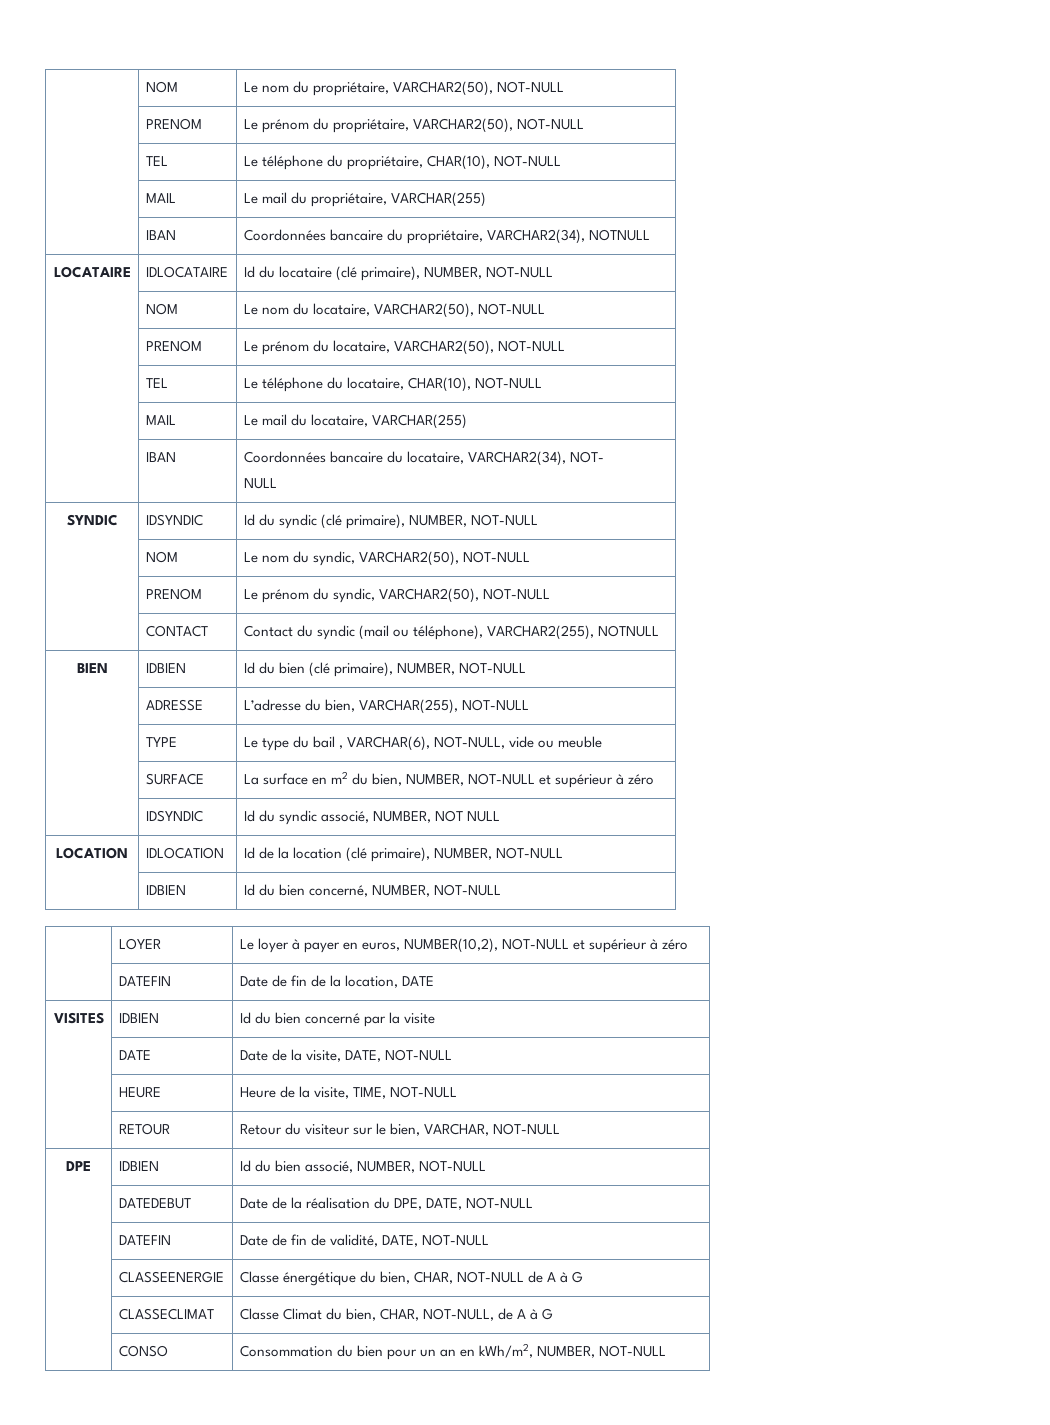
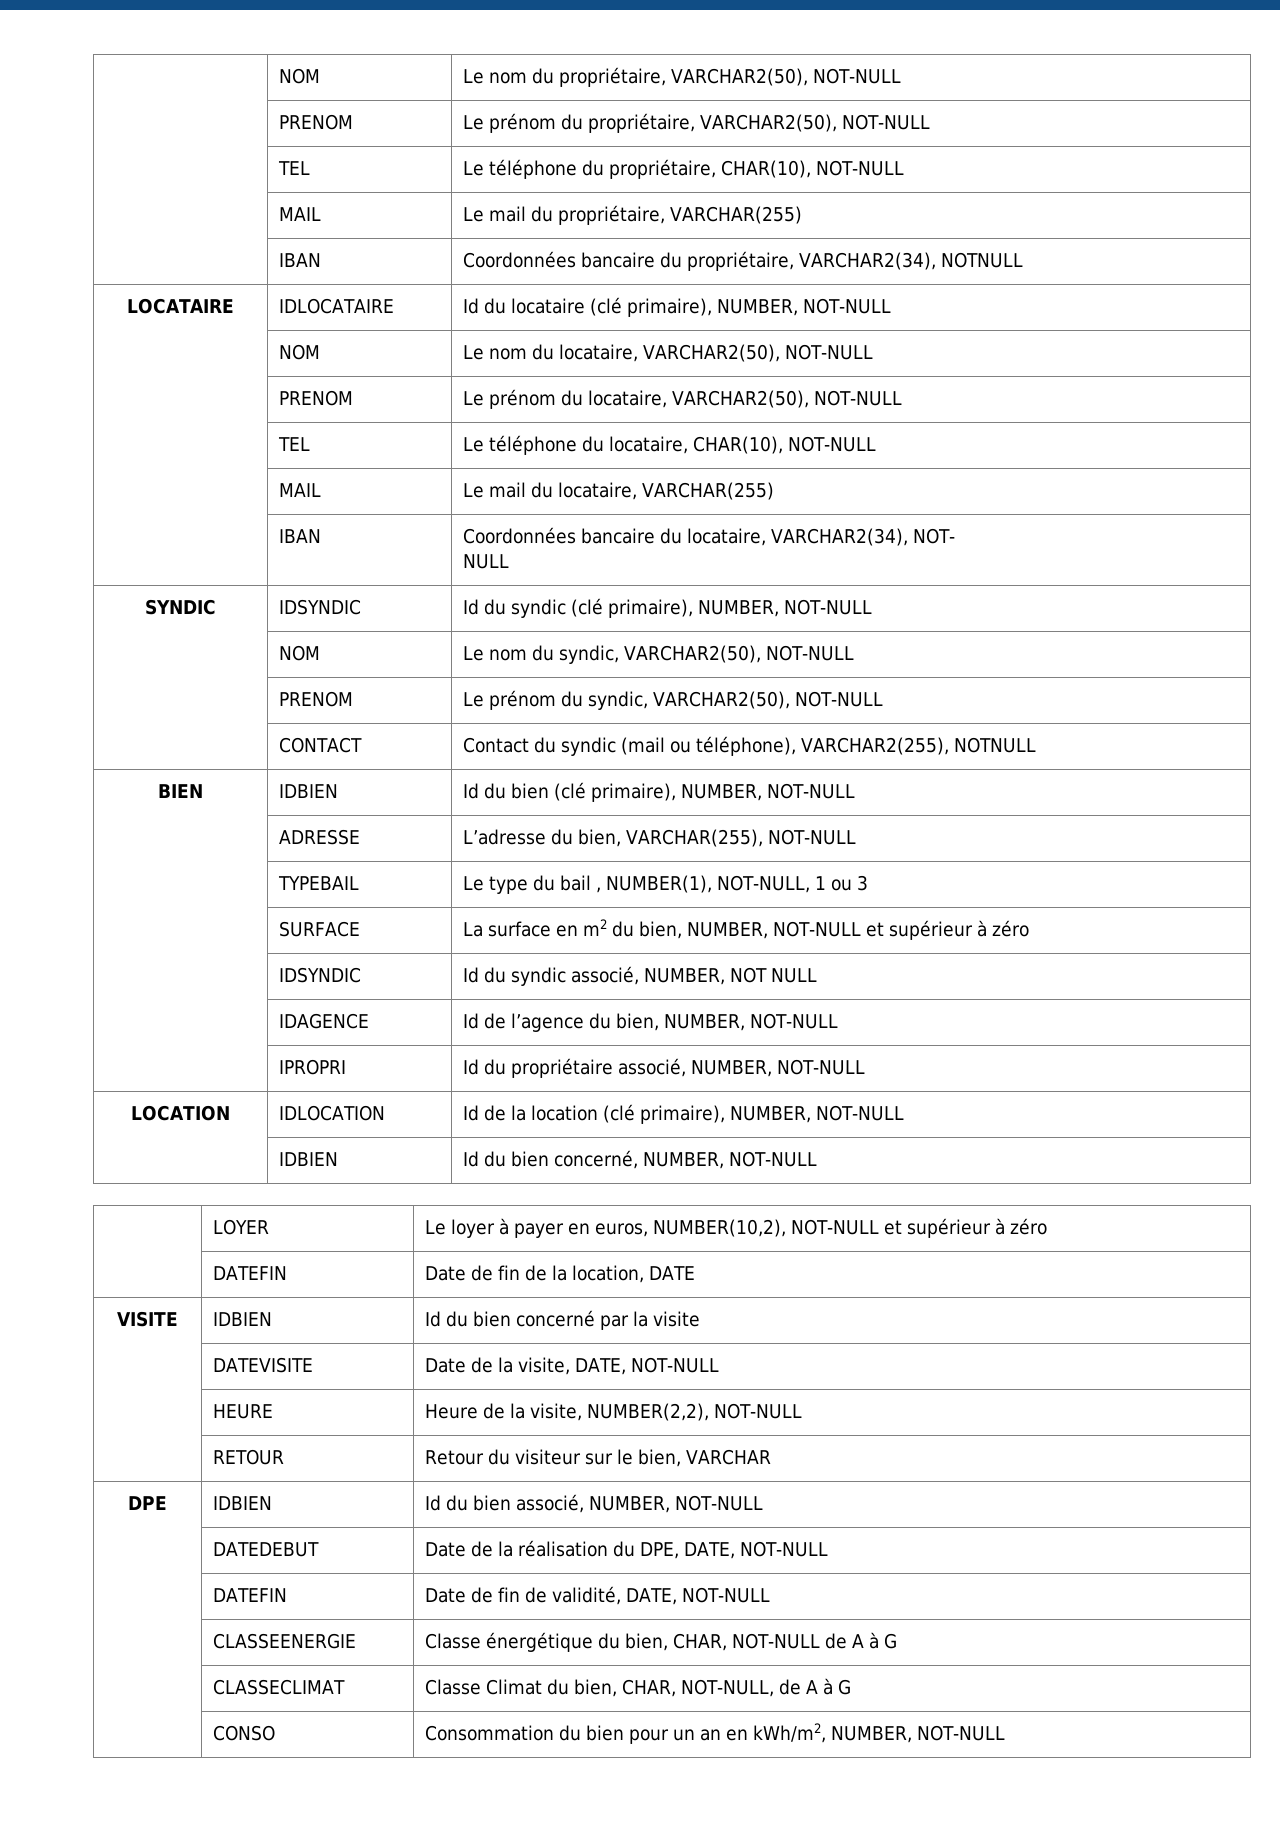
[145,737,177,747] TYPE -> [278,876,360,890] TYPEBAIL
[346,736,602,751] VARCHAR(6), NOT-NULL, vide ou meuble -> [606,875,869,893] NUMBER(1), NOT-NULL, 1 ou 3
(500, 816) none -> [279,1013,370,1029] [463,1013,839,1032] [279,1059,347,1075] [463,1058,866,1078] // | IDAGENCE | Id de l’agence du bien, NUMBER, NOT-NULL // | IPROPRI | Id du propriétaire associé, NUMBER, NOT-NULL
[53,1012,104,1024] VISITES -> [117,1311,178,1327] VISITE
[118,1050,151,1060] DATE -> [213,1357,314,1373] DATEVISITE
[352,1087,386,1099] TIME, -> [587,1403,710,1421] NUMBER(2,2),
[423,1123,560,1136] VARCHAR, NOT-NULL -> [686,1449,772,1465] VARCHAR

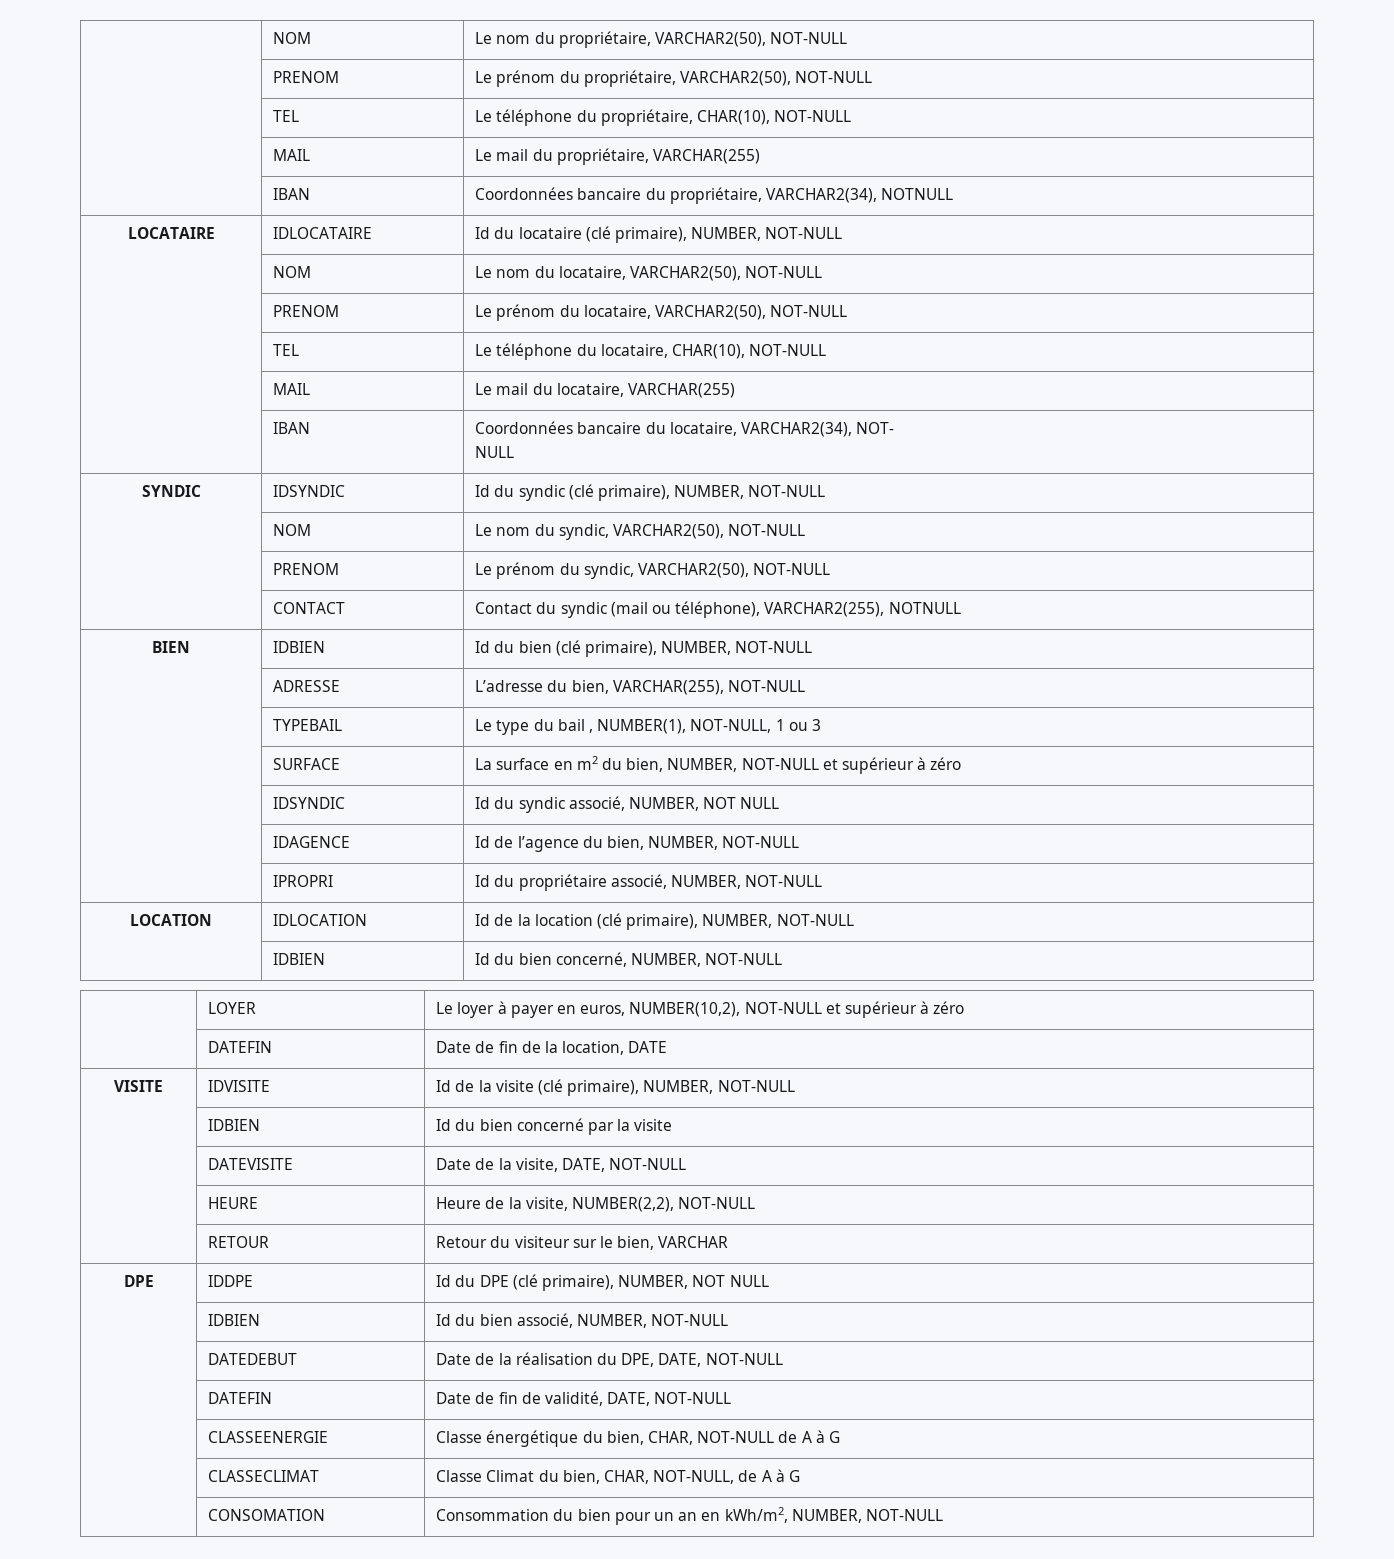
(178, 1319) none -> [208,1080,271,1092] [436,1079,795,1096] | IDVISITE | Id de la visite (clé primaire), NUMBER, NOT-NULL //
(167, 1503) none -> [208,1275,254,1287] [436,1274,769,1291] | IDDPE | Id du DPE (clé primaire), NUMBER, NOT NULL //
[213,1725,276,1741] CONSO -> [208,1509,326,1521] CONSOMATION

